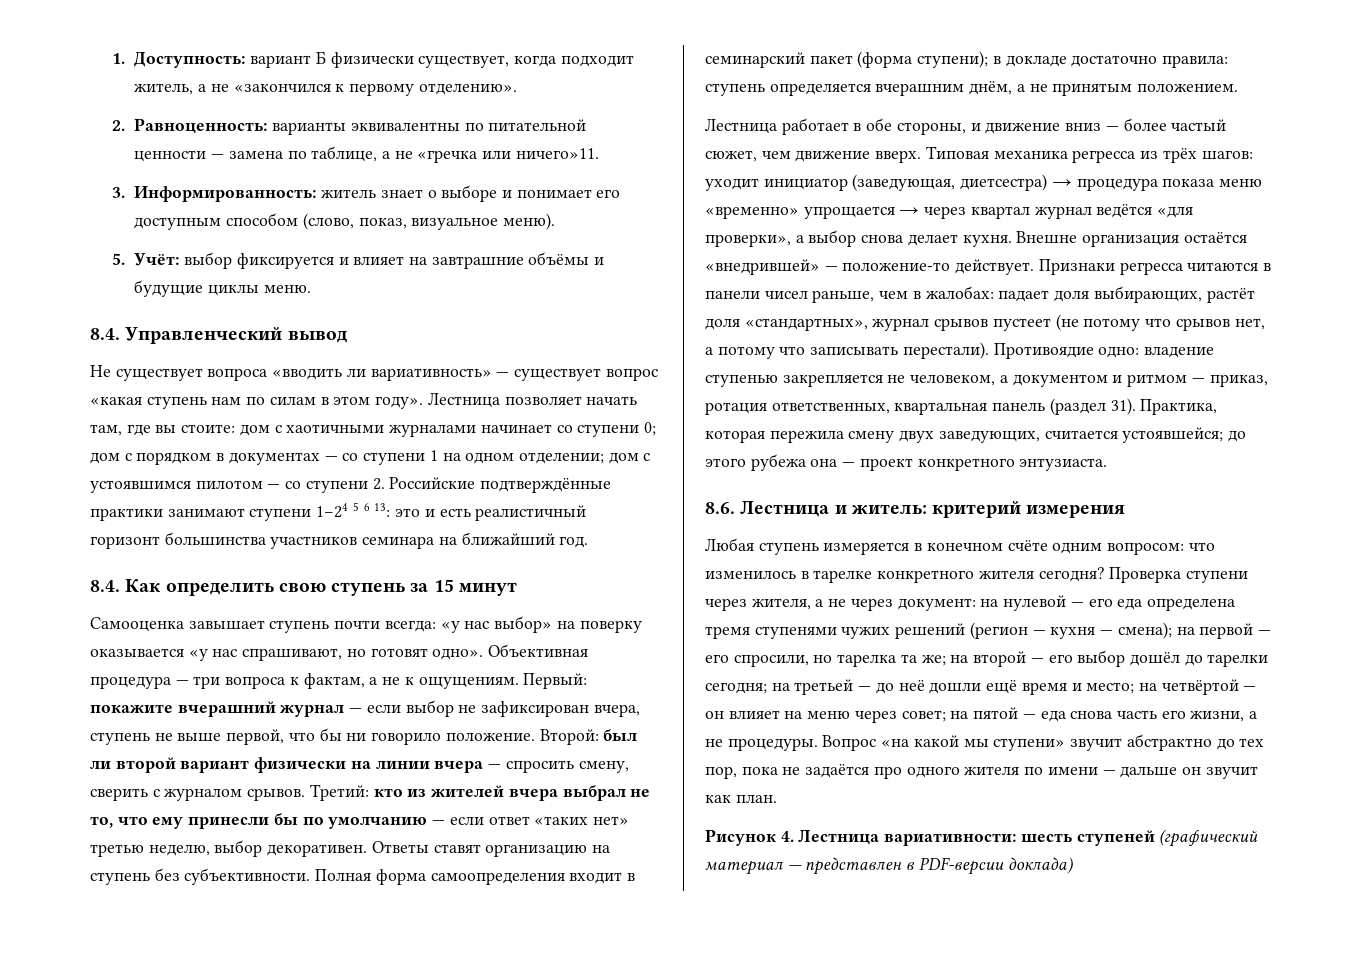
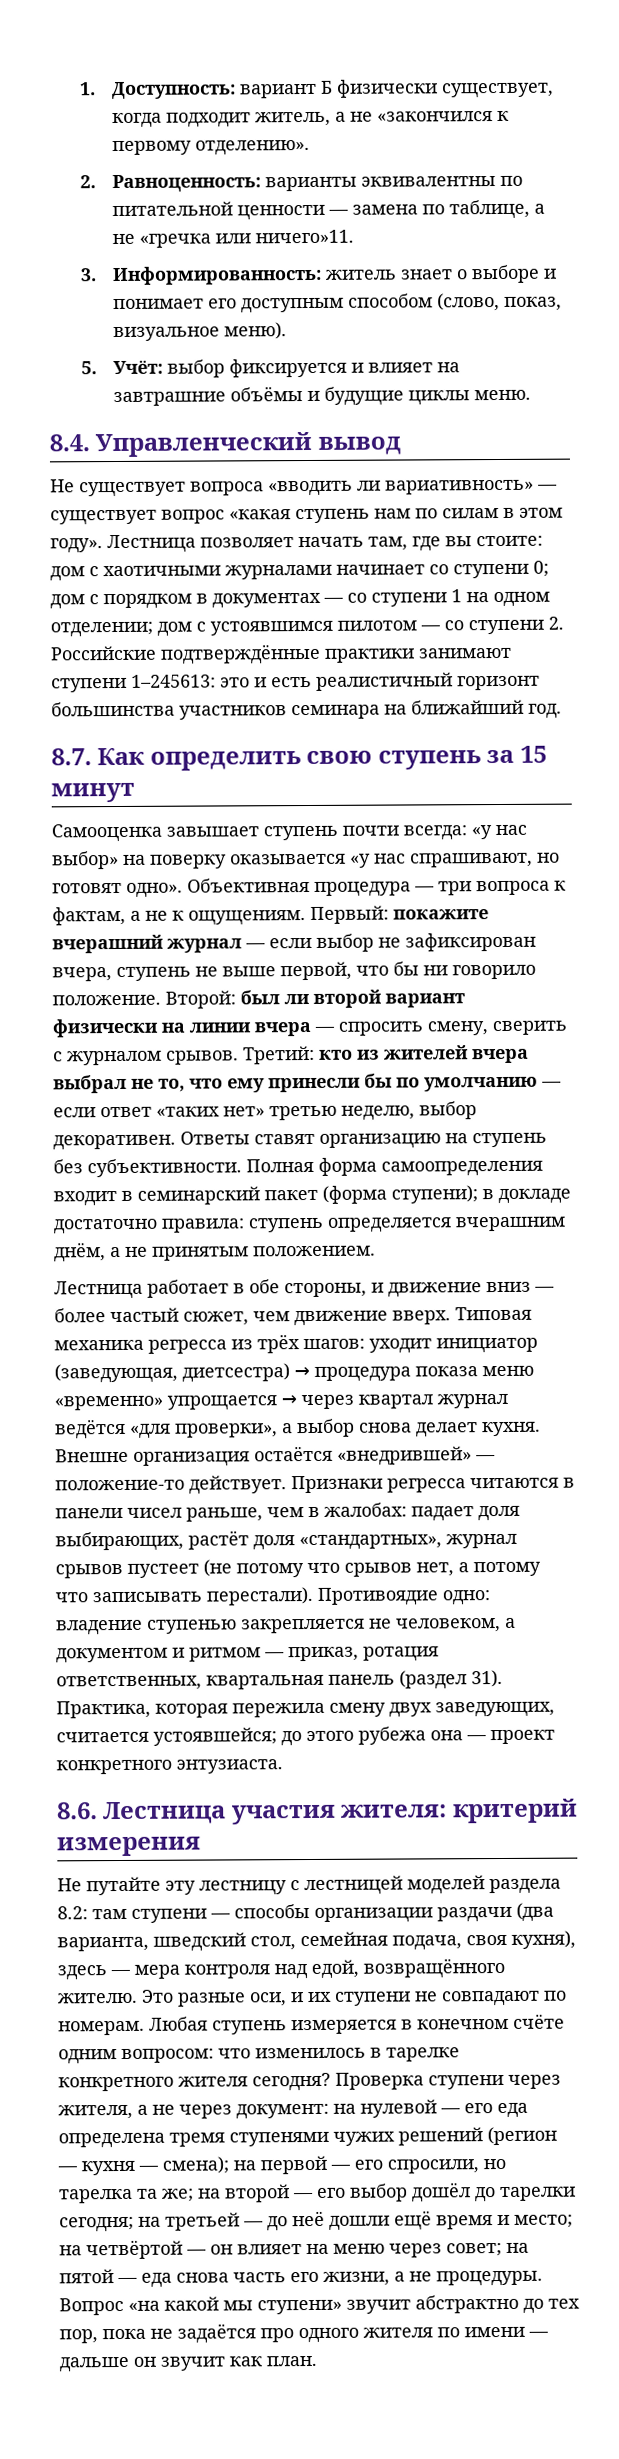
[316,502,391,518] 1–24 5 6 13: -> [131,674,216,688] 1–245613:
[90,580,120,592] 8.4. -> [51,748,92,766] 8.7.
[834,504,927,514] и житель: -> [231,1804,448,1825] участия жителя:
(1126, 511) none -> [57,1875,561,1896] [57,1902,554,1923] [57,1930,576,1952] [57,1957,505,1981] [57,1989,567,2007] [58,2020,145,2036] Не путайте эту лестницу с лестницей моделей раздела 8.2: там ступени — способы организации раздачи (два варианта, шведский стол, семейная подача, своя кухня), здесь — мера контроля над едой, возвращённого жителю. Это разные оси, и их ступени не совпадают по номерам.
[705,829,1259,847] [705,857,1073,875] // Рисунок 4. Лестница вариативности: шесть ступеней (графический материал — представлен в PDF-версии доклада) -> (317, 2361) none

